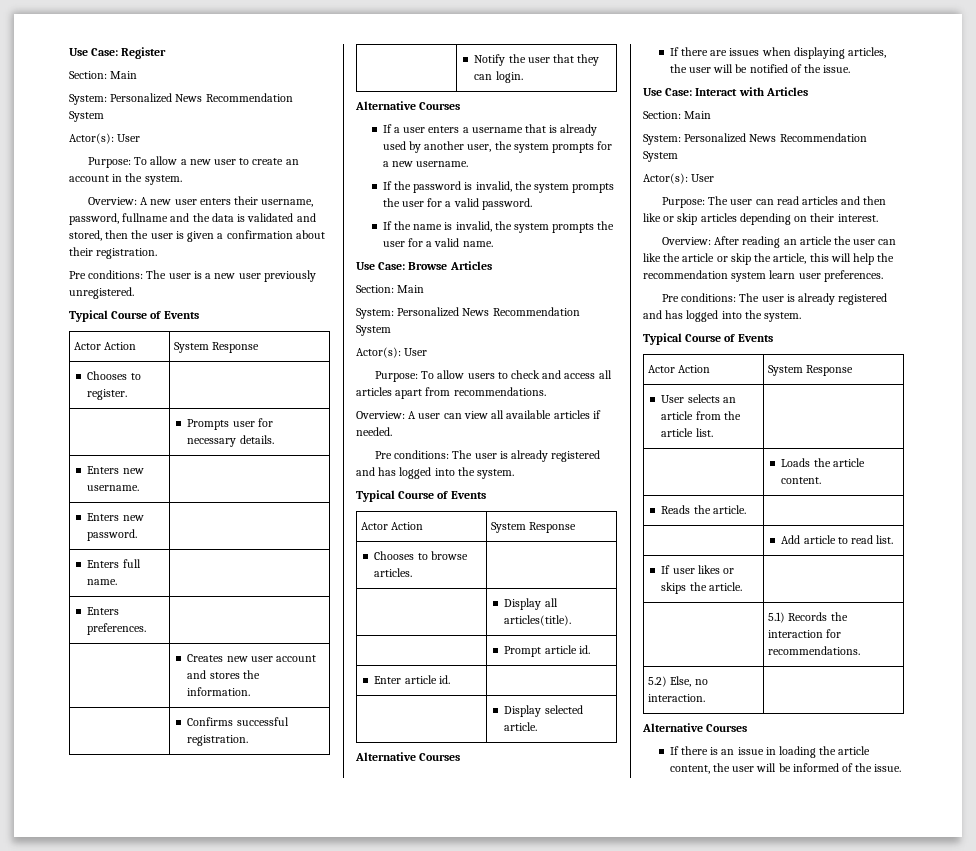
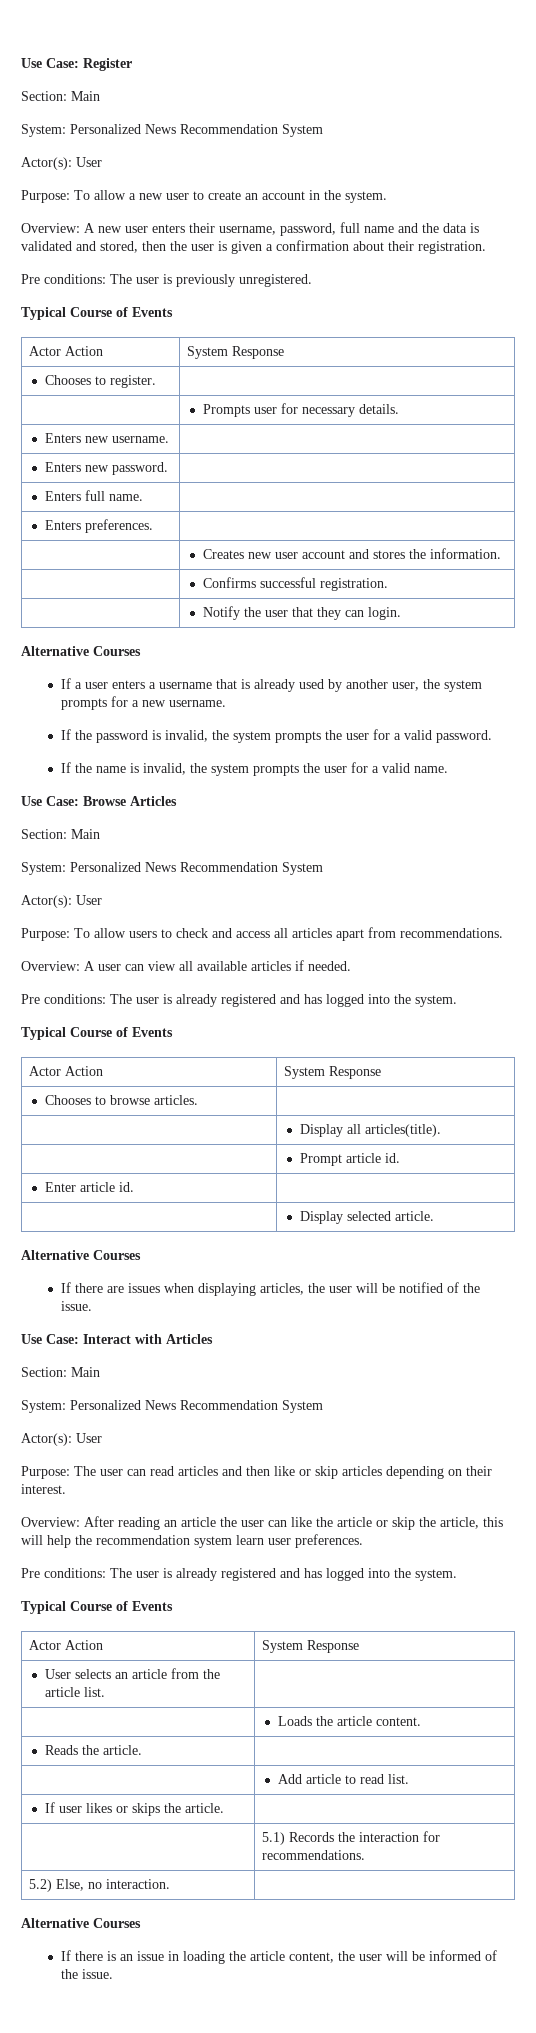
[122,213,169,222] fullname -> [340,222,394,233] full name
[205,273,261,279] a new user -> (172, 279) none

